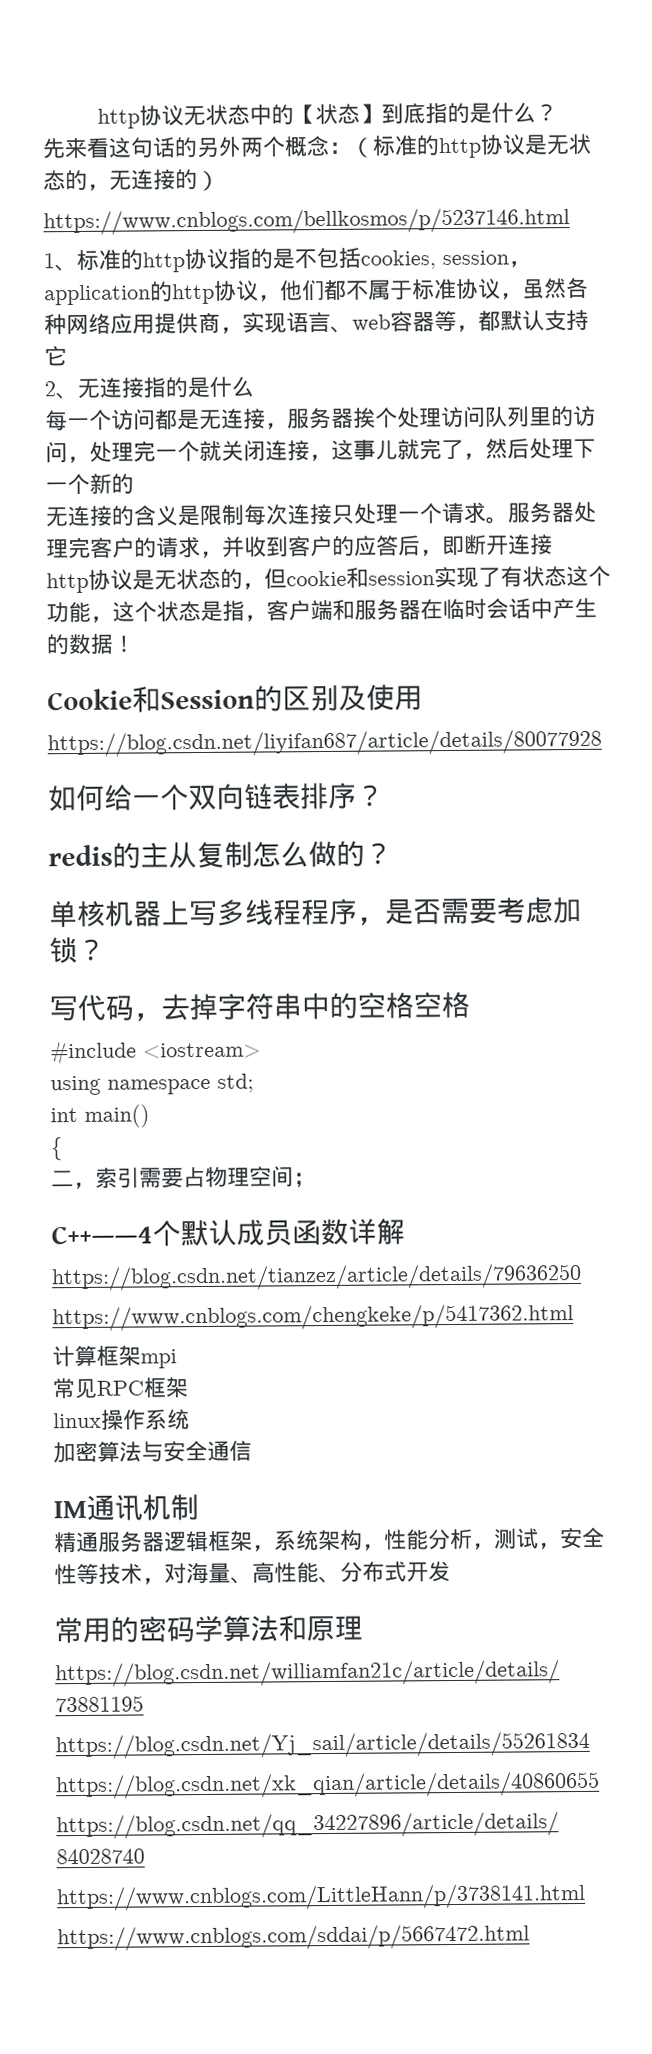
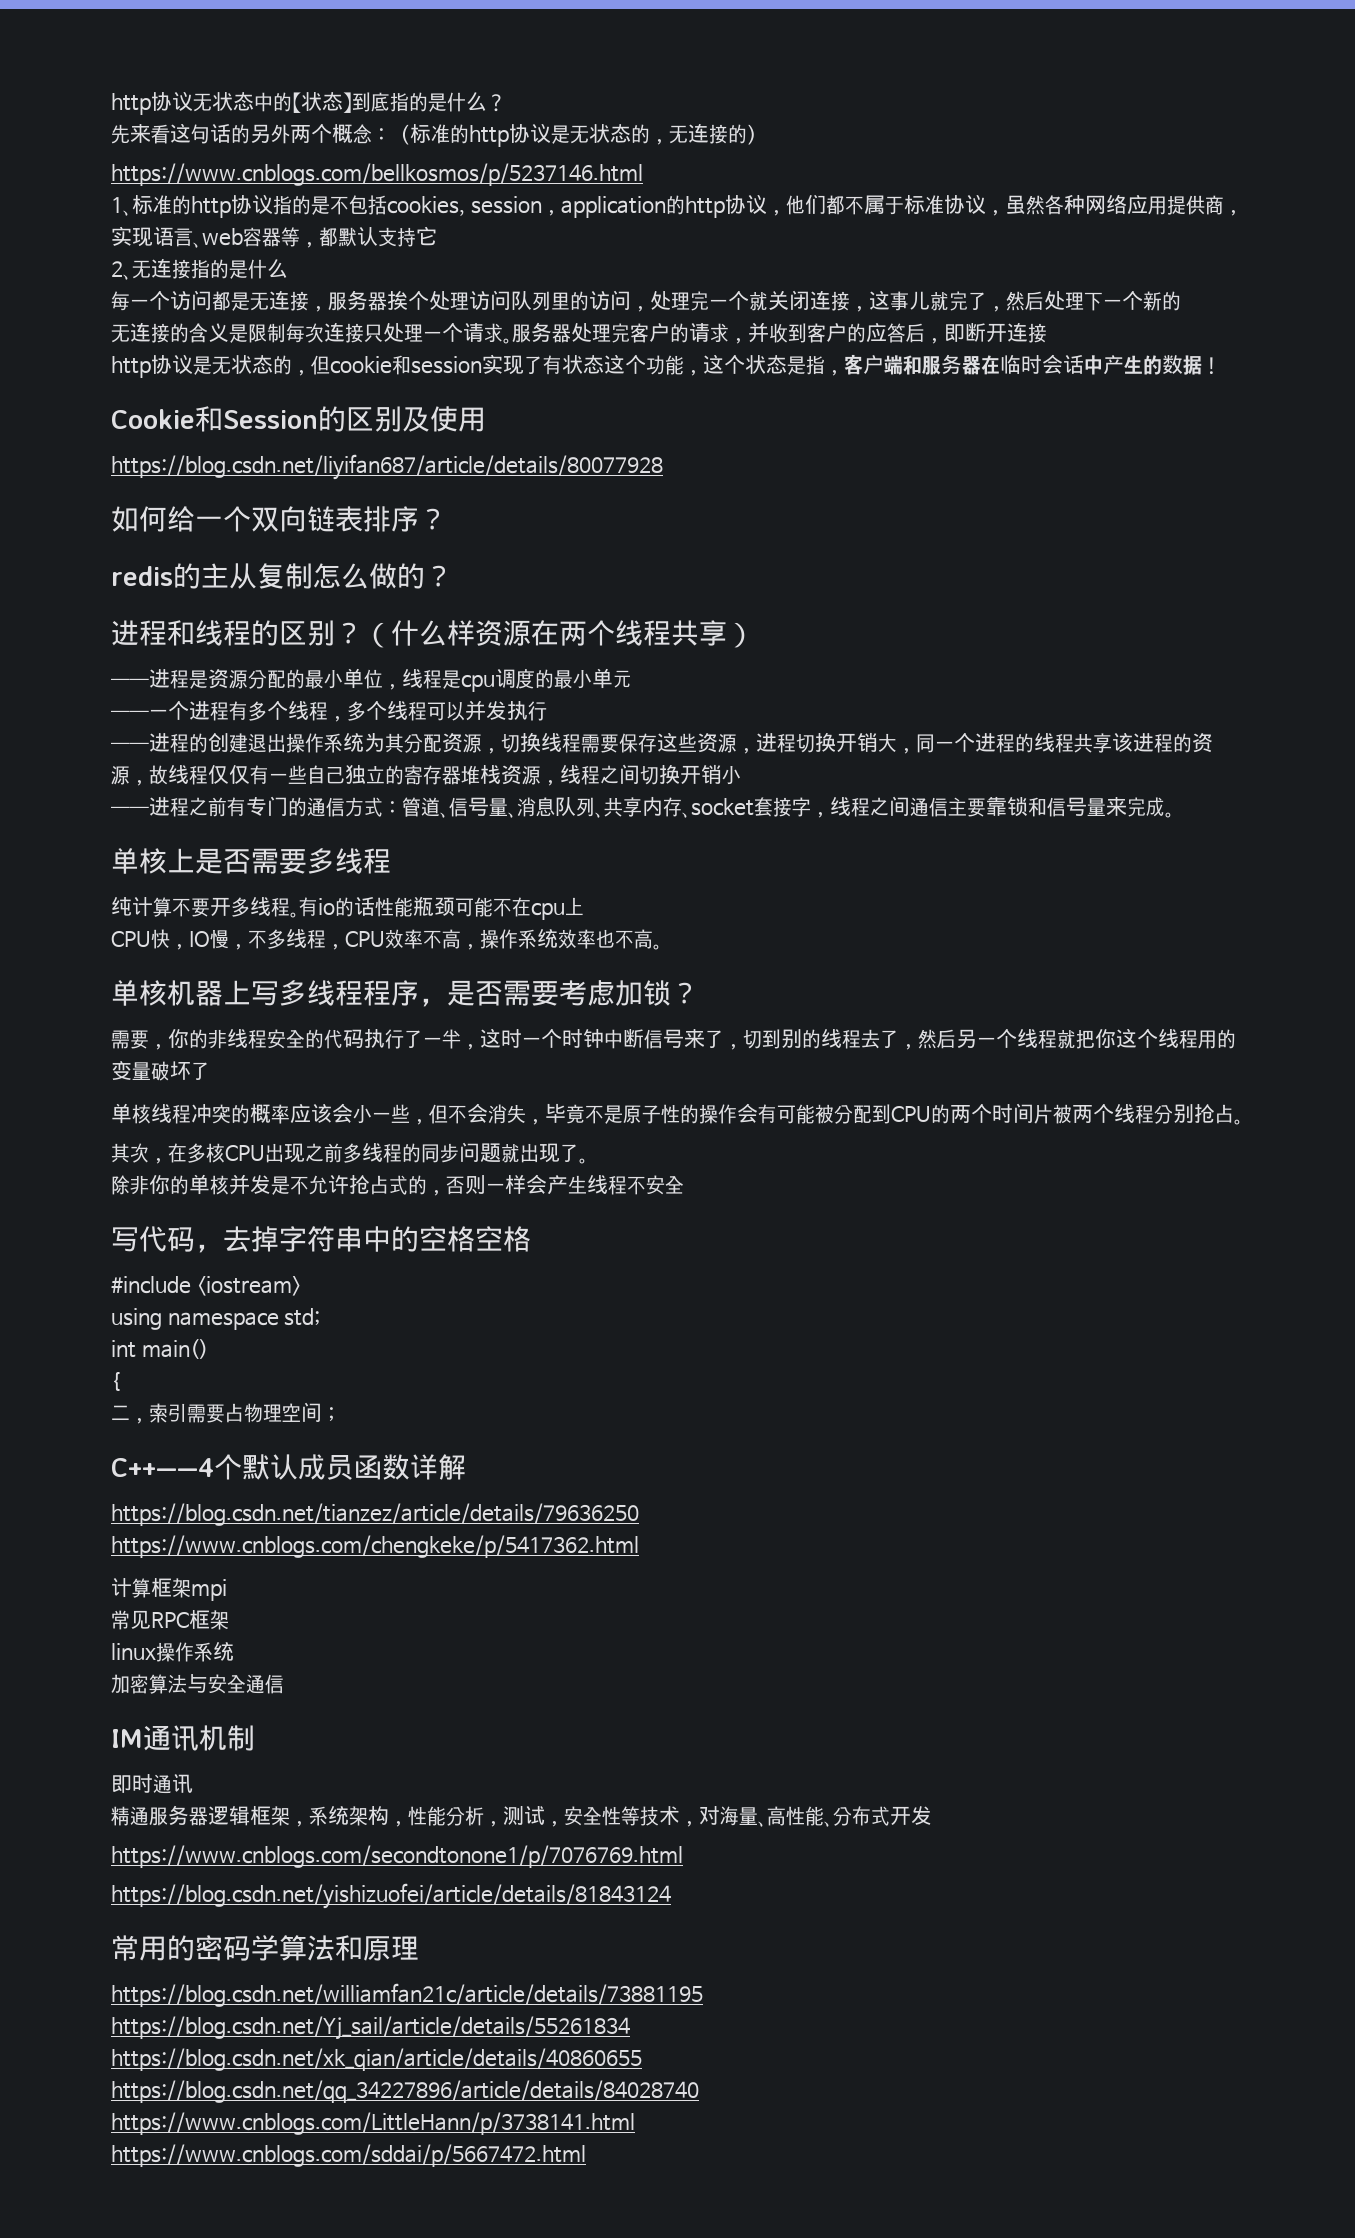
(393, 853) none -> [111,620,755,648] [111,668,632,692] [111,700,547,722] [111,732,1213,754] [111,764,741,786] [111,796,1174,818] [111,848,391,874] [111,896,584,920] [111,929,662,950] // 进程和线程的区别？（什么样资源在两个线程共享） // ——进程是资源分配的最小单位，线程是cpu调度的最小单元 // ——一个进程有多个线程，多个线程可以并发执行 // ——进程的创建退出操作系统为其分配资源，切换线程需要保存这些资源，进程切换开销大，同一个进程的线程共享该进程的资源，故线程仅仅有一些自己独立的寄存器堆栈资源，线程之间切换开销小 // ——进程之前有专门的通信方式：管道、信号量、消息队列、共享内存、socket套接字，线程之间通信主要靠锁和信号量来完成。 // 单核上是否需要多线程 // 纯计算不要开多线程。有io的话性能瓶颈可能不在cpu上 // CPU快，IO慢，不多线程，CPU效率不高，操作系统效率也不高。
(106, 949) none -> [111,1028,1236,1050] [111,1061,210,1081] [111,1103,1243,1125] [111,1142,588,1164] [111,1174,684,1196] // 需要，你的非线程安全的代码执行了一半，这时一个时钟中断信号来了，切到别的线程去了，然后另一个线程就把你这个线程用的变量破坏了 // 单核线程冲突的概率应该会小一些，但不会消失，毕竟不是原子性的操作会有可能被分配到CPU的两个时间片被两个线程分别抢占。 // 其次，在多核CPU出现之前多线程的同步问题就出现了。 // 除非你的单核并发是不允许抢占式的，否则一样会产生线程不安全
(199, 1507) none -> [111,1774,193,1794] // 即时通讯
(451, 1571) none -> [111,1845,683,1868] [111,1883,671,1909] // https://www.cnblogs.com/secondtonone1/p/7076769.html // https://blog.csdn.net/yishizuofei/article/details/81843124

